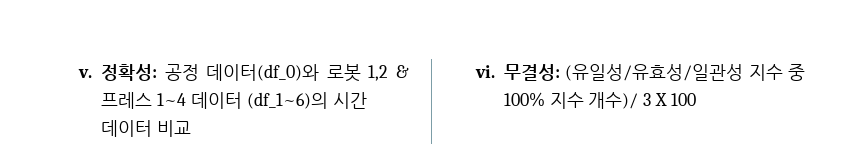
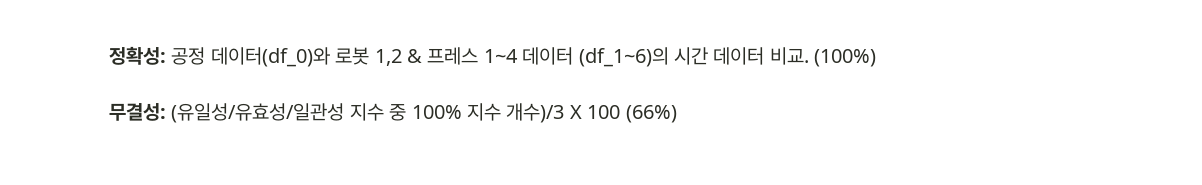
[77,69,92,78] v. -> (109, 55) none
[157,120,192,137] [474,65,495,78] 비교 // vi. -> [769,47,877,67] 비교. (100%) //
[588,92,652,109] 개수)/ 3 -> [506,103,565,123] 개수)/3
(696, 99) none -> [625,105,677,123] (66%)

